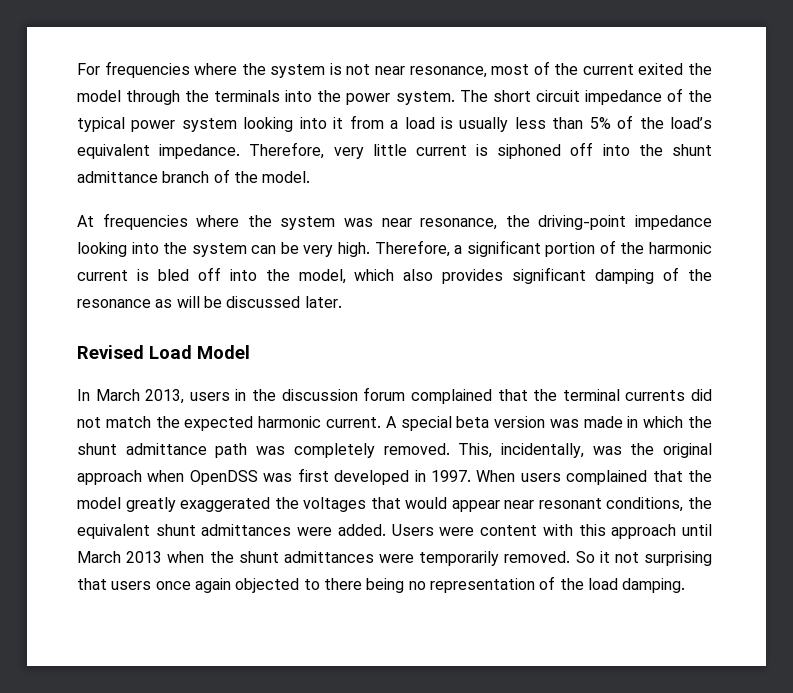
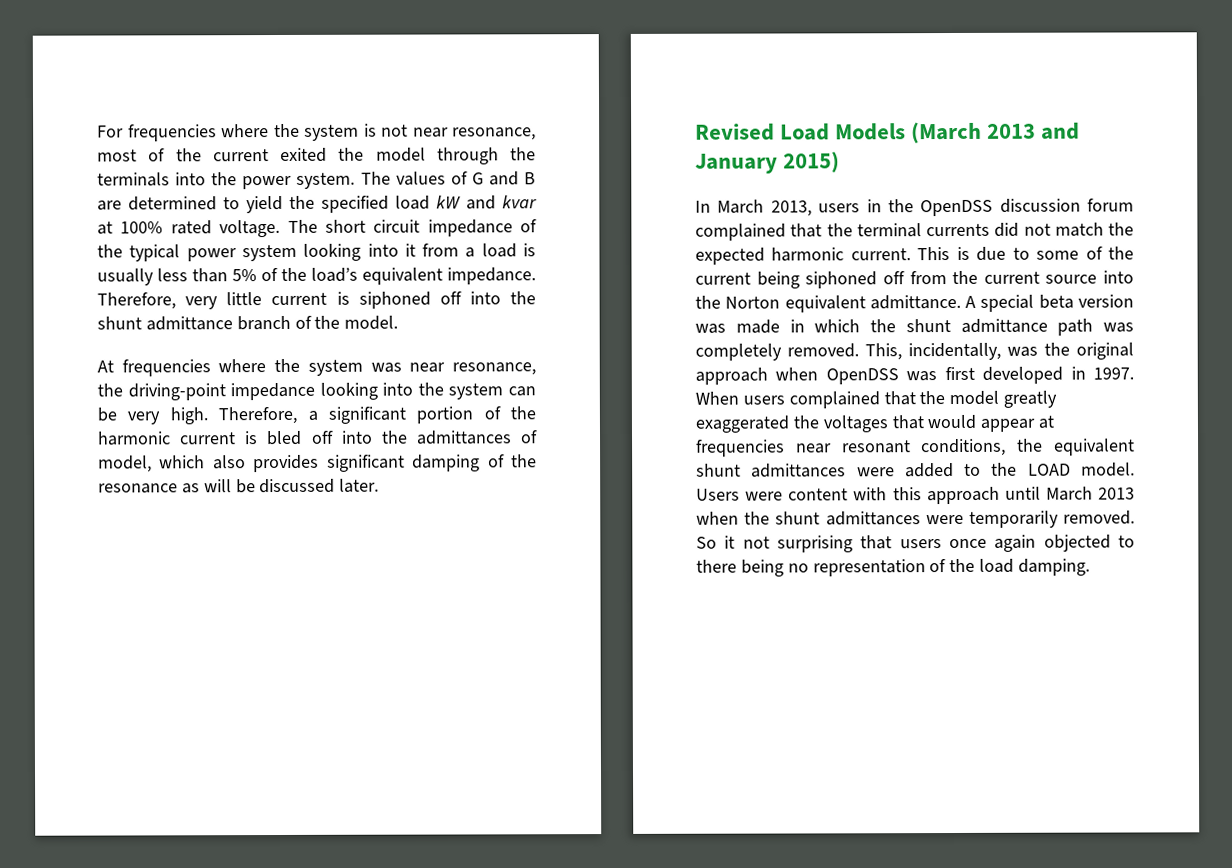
(488, 96) none -> [395,171,537,186] [97,195,537,214] [97,219,318,238] values of G and B are determined to yield the specified load kW and kvar at 100% rated voltage. The
(290, 275) none -> [415,430,538,445] admittances of
[197,345,250,359] Model -> [835,121,1081,144] [695,151,841,174] Models (March 2013 and January 2015)
(277, 395) none -> [920,199,994,217] OpenDSS
(381, 422) none -> [917,246,1134,261] [695,270,1134,289] [695,294,961,313] This is due to some of the current being siphoned off from the current source into the Norton equivalent admittance.
(500, 506) none -> [1038,415,1055,429] [696,439,785,457] at frequencies
[337,524,386,536] added. -> [904,462,1135,478] added to the LOAD model.

